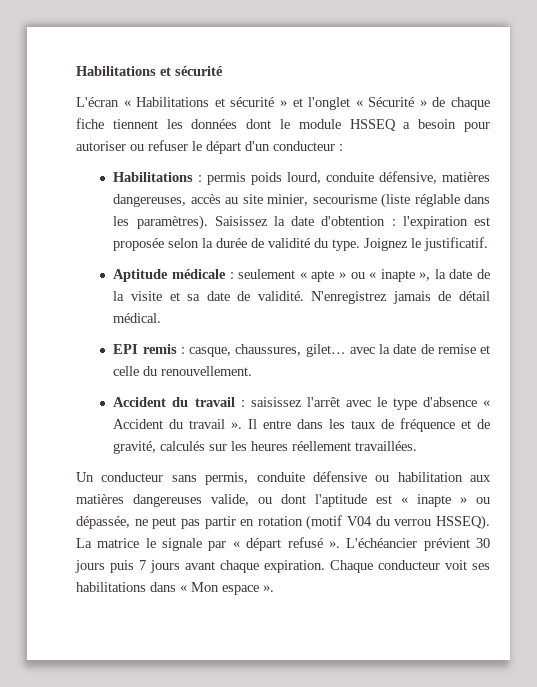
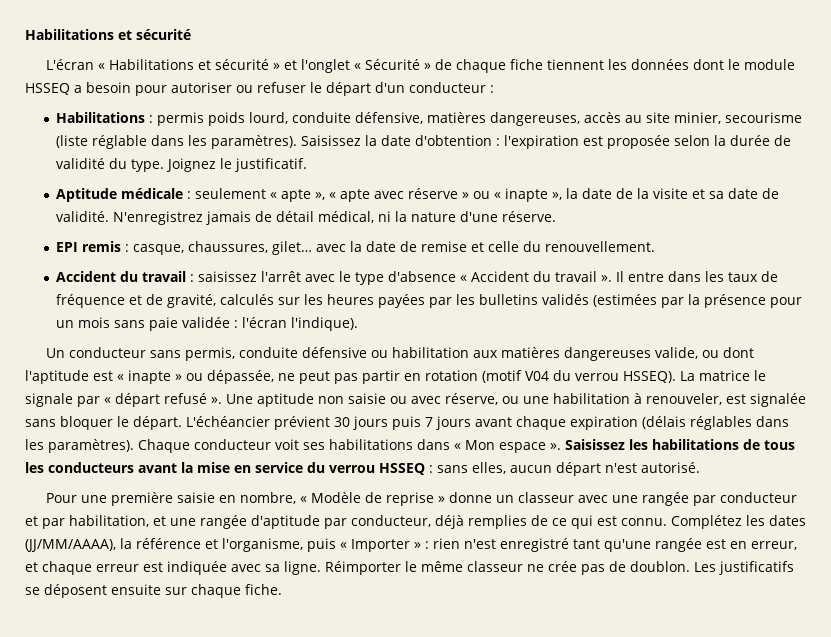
(335, 276) none -> [315,188,459,202] », « apte avec réserve
[113,313,162,323] médical. -> [318,211,557,223] médical, ni la nature d'une réserve.
[292,441,418,451] réellement travaillées. -> [378,294,803,308] [56,317,359,331] payées par les bulletins validés (estimées par la présence pour un mois sans paie validée : l'écran l'indique).
(340, 544) none -> [226,393,806,407] [25,416,182,430] Une aptitude non saisie ou avec réserve, ou une habilitation à renouveler, est signalée sans bloquer le départ.
[264,560,325,573] expiration. -> [569,416,789,430] [25,439,134,453] expiration (délais réglables dans les paramètres).
(274, 588) none -> [565,439,795,450] [25,462,700,476] [46,492,798,506] [25,515,806,529] [25,538,798,552] [25,561,794,575] [25,584,282,598] Saisissez les habilitations de tous les conducteurs avant la mise en service du verrou HSSEQ : sans elles, aucun départ n'est autorisé. // Pour une première saisie en nombre, « Modèle de reprise » donne un classeur avec une rangée par conducteur et par habilitation, et une rangée d'aptitude par conducteur, déjà remplies de ce qui est connu. Complétez les dates (JJ/MM/AAAA), la référence et l'organisme, puis « Importer » : rien n'est enregistré tant qu'une rangée est en erreur, et chaque erreur est indiquée avec sa ligne. Réimporter le même classeur ne crée pas de doublon. Les justificatifs se déposent ensuite sur chaque fiche.

